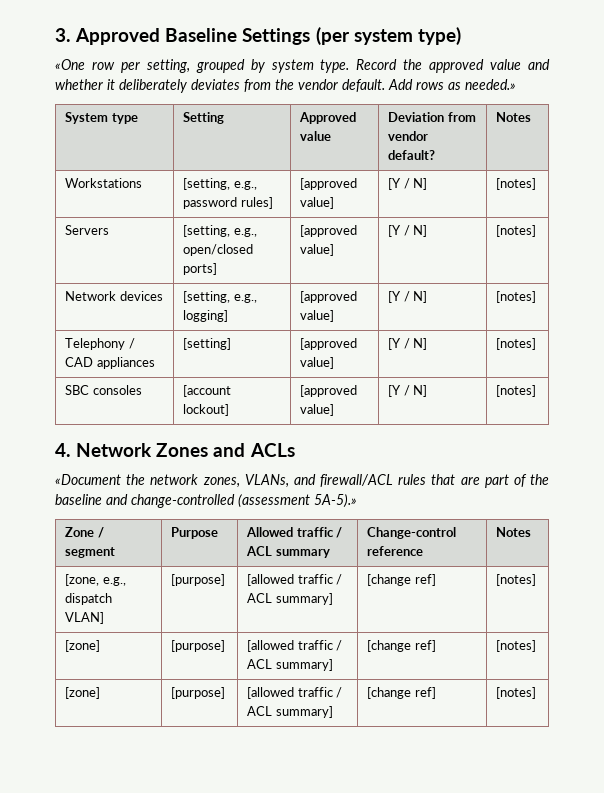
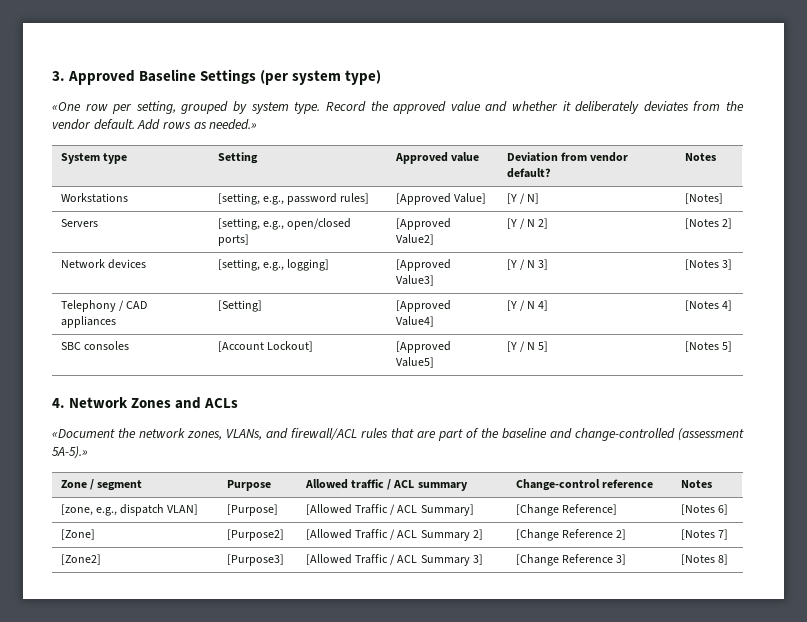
[300,178,358,190] [300,197,335,209] [388,178,428,190] [496,178,537,190] [approved value] | [Y / N] | [notes] -> [395,193,486,205] [506,193,540,204] [684,193,723,204] [Approved Value] | [Y / N] | [Notes]
[300,225,358,237] [300,244,335,256] [388,225,428,237] [496,225,537,237] [approved value] | [Y / N] | [notes] -> [395,218,451,230] [395,234,434,245] [506,218,549,229] [684,218,732,229] [Approved Value2] | [Y / N 2] | [Notes 2]
[300,291,358,303] [300,310,335,322] [388,291,428,303] [496,291,537,303] [approved value] | [Y / N] | [notes] -> [395,259,451,271] [395,275,434,286] [506,259,549,270] [684,259,732,270] [Approved Value3] | [Y / N 3] | [Notes 3]
[183,338,232,350] [300,338,358,350] [300,357,335,369] [388,338,428,350] [496,338,537,350] [65,385,142,395] [183,385,232,397] [183,404,230,416] [300,385,358,397] [300,404,335,416] [388,385,428,397] [496,385,537,397] [setting] | [approved value] | [Y / N] | [notes] // SBC consoles | [account lockout] | [approved value] | [Y / N] | [notes] -> [217,300,262,312] [395,300,451,312] [395,316,434,327] [506,300,549,311] [684,300,732,311] [60,341,129,350] [217,341,313,352] [395,341,451,353] [395,357,434,368] [506,341,549,352] [684,341,732,352] [Setting] | [Approved Value4] | [Y / N 4] | [Notes 4] // SBC consoles | [Account Lockout] | [Approved Value5] | [Y / N 5] | [Notes 5]
[171,574,226,586] [247,574,343,586] [247,593,333,605] [367,574,436,586] [496,574,537,586] [65,640,101,652] [171,640,226,652] [247,640,343,652] [247,659,333,671] [367,640,436,652] [496,640,537,652] [65,687,101,699] [171,687,226,699] [247,687,343,699] [247,706,333,718] [367,687,436,699] [496,687,537,699] [purpose] | [allowed traffic / ACL summary] | [change ref] | [notes] // [zone] | [purpose] | [allowed traffic / ACL summary] | [change ref] | [notes] // [zone] | [purpose] | [allowed traffic / ACL summary] | [change ref] | [notes] -> [226,504,278,516] [305,504,474,516] [515,504,617,516] [680,504,728,515] [60,529,95,540] [226,529,284,541] [305,529,483,541] [515,529,627,541] [680,529,728,540] [60,554,101,565] [226,554,284,566] [305,554,483,566] [515,554,627,566] [680,554,728,565] [Purpose] | [Allowed Traffic / ACL Summary] | [Change Reference] | [Notes 6] // [Zone] | [Purpose2] | [Allowed Traffic / ACL Summary 2] | [Change Reference 2] | [Notes 7] // [Zone2] | [Purpose3] | [Allowed Traffic / ACL Summary 3] | [Change Reference 3] | [Notes 8]

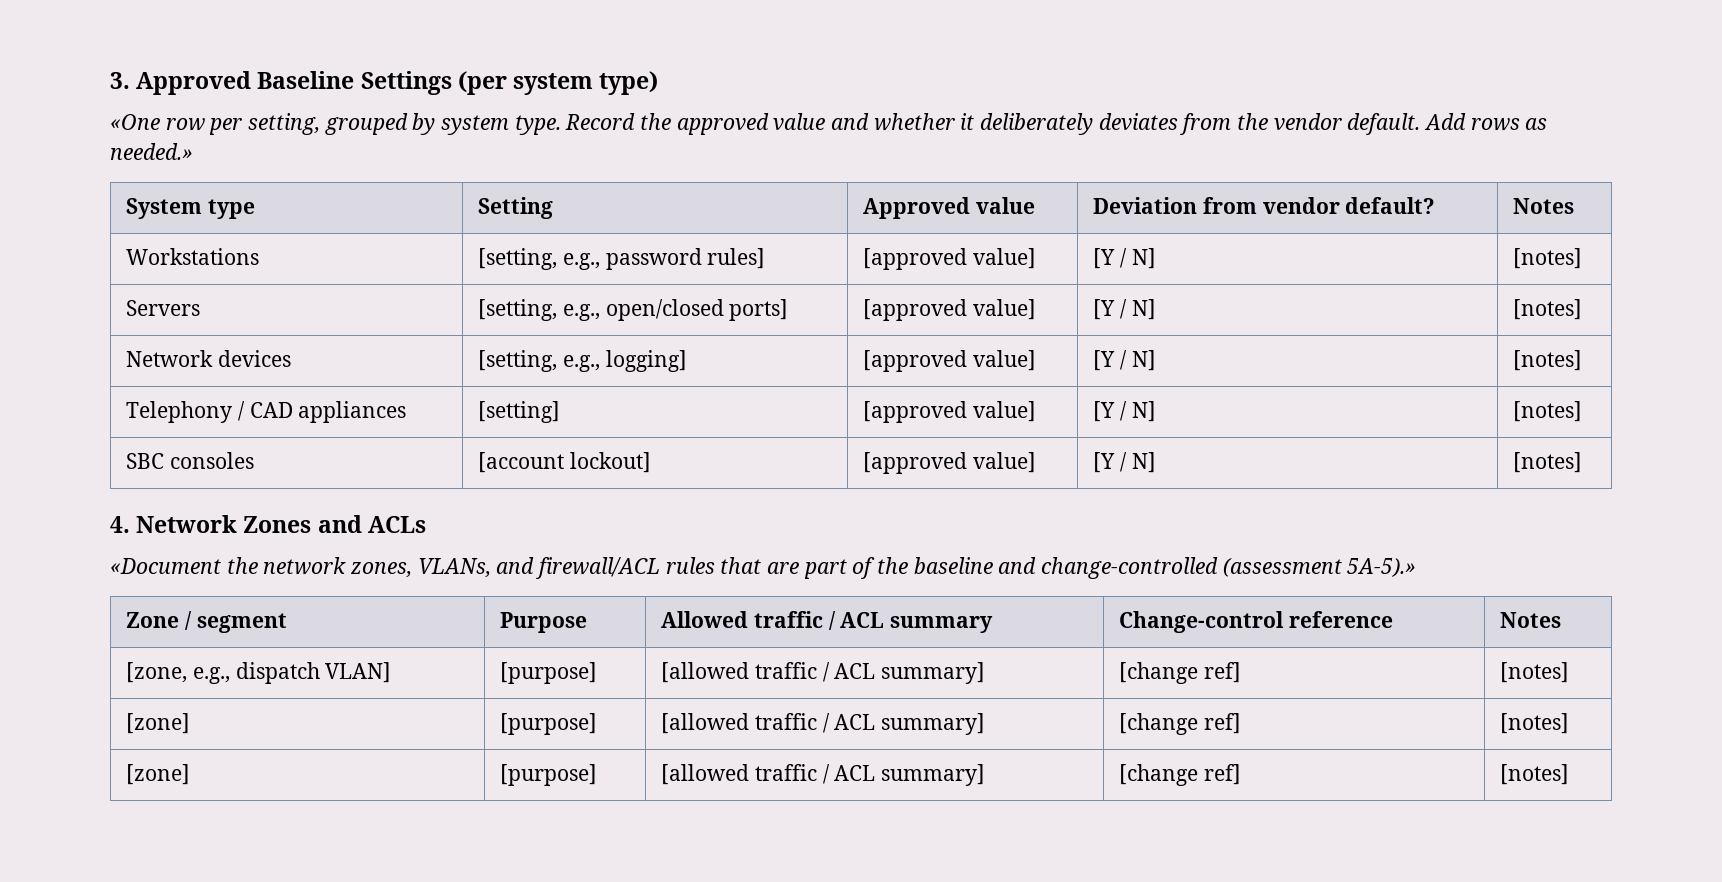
[395,193,486,205] [506,193,540,204] [684,193,723,204] [Approved Value] | [Y / N] | [Notes] -> [863,248,1036,270] [1093,248,1156,269] [1513,248,1583,269] [approved value] | [Y / N] | [notes]
[395,218,451,230] [395,234,434,245] [506,218,549,229] [684,218,732,229] [Approved Value2] | [Y / N 2] | [Notes 2] -> [863,299,1036,321] [1093,299,1156,320] [1513,299,1583,320] [approved value] | [Y / N] | [notes]
[395,259,451,271] [395,275,434,286] [506,259,549,270] [684,259,732,270] [Approved Value3] | [Y / N 3] | [Notes 3] -> [863,350,1036,372] [1093,350,1156,371] [1513,350,1583,371] [approved value] | [Y / N] | [notes]
[217,300,262,312] [395,300,451,312] [395,316,434,327] [506,300,549,311] [684,300,732,311] [60,341,129,350] [217,341,313,352] [395,341,451,353] [395,357,434,368] [506,341,549,352] [684,341,732,352] [Setting] | [Approved Value4] | [Y / N 4] | [Notes 4] // SBC consoles | [Account Lockout] | [Approved Value5] | [Y / N 5] | [Notes 5] -> [478,401,561,423] [863,401,1036,423] [1093,401,1156,422] [1513,401,1583,422] [126,452,254,469] [478,452,651,473] [863,452,1036,474] [1093,452,1156,473] [1513,452,1583,473] [setting] | [approved value] | [Y / N] | [notes] // SBC consoles | [account lockout] | [approved value] | [Y / N] | [notes]
[226,504,278,516] [305,504,474,516] [515,504,617,516] [680,504,728,515] [60,529,95,540] [226,529,284,541] [305,529,483,541] [515,529,627,541] [680,529,728,540] [60,554,101,565] [226,554,284,566] [305,554,483,566] [515,554,627,566] [680,554,728,565] [Purpose] | [Allowed Traffic / ACL Summary] | [Change Reference] | [Notes 6] // [Zone] | [Purpose2] | [Allowed Traffic / ACL Summary 2] | [Change Reference 2] | [Notes 7] // [Zone2] | [Purpose3] | [Allowed Traffic / ACL Summary 3] | [Change Reference 3] | [Notes 8] -> [500,662,598,684] [661,662,985,684] [1119,662,1241,684] [1500,662,1570,683] [126,713,191,734] [500,713,598,735] [661,713,985,735] [1119,713,1241,735] [1500,713,1570,734] [126,764,191,785] [500,764,598,786] [661,764,985,786] [1119,764,1241,786] [1500,764,1570,785] [purpose] | [allowed traffic / ACL summary] | [change ref] | [notes] // [zone] | [purpose] | [allowed traffic / ACL summary] | [change ref] | [notes] // [zone] | [purpose] | [allowed traffic / ACL summary] | [change ref] | [notes]

